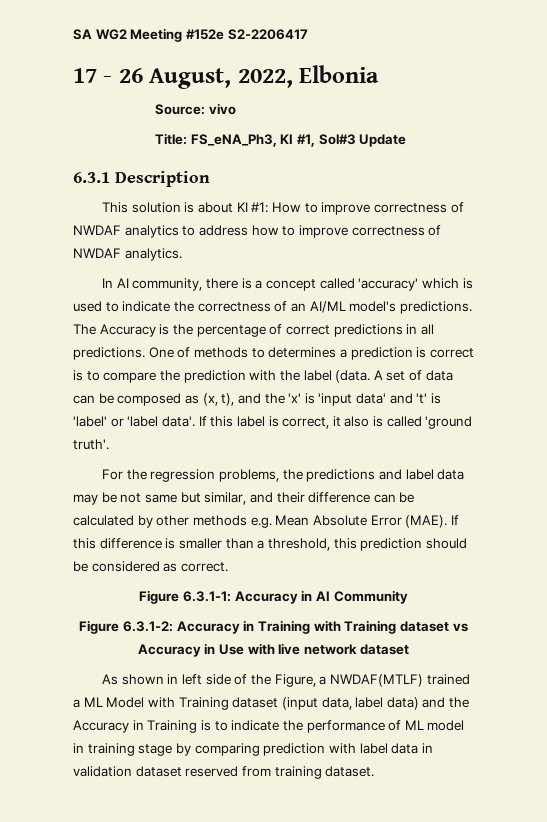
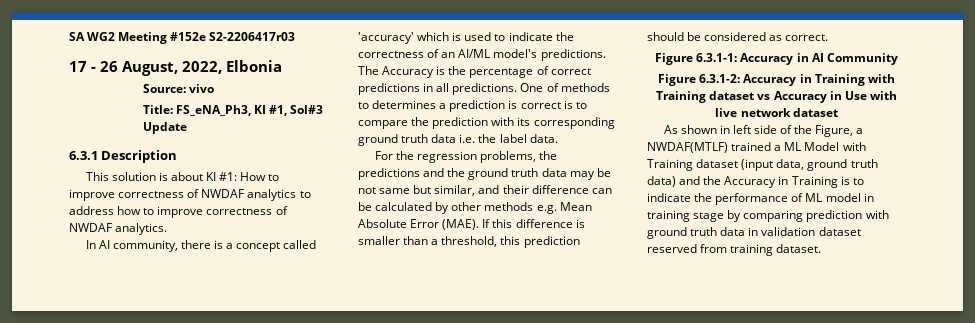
[227,29,308,40] S2-2206417 -> [209,32,296,41] S2-2206417r03
[279,370,453,383] [73,393,442,406] [73,416,473,429] [73,439,109,450] the label (data. A set of data can be composed as (x, t), and the 'x' is 'input data' and 't' is 'label' or 'label data'. If this label is correct, it also is called 'ground truth'. -> [517,117,615,129] [358,134,558,146] its corresponding ground truth data i.e. the label data.
[405,469,434,480] label -> [447,168,539,180] the ground truth
[355,697,384,708] label -> [807,159,878,171] ground truth
[359,743,388,754] label -> [647,227,718,239] ground truth

